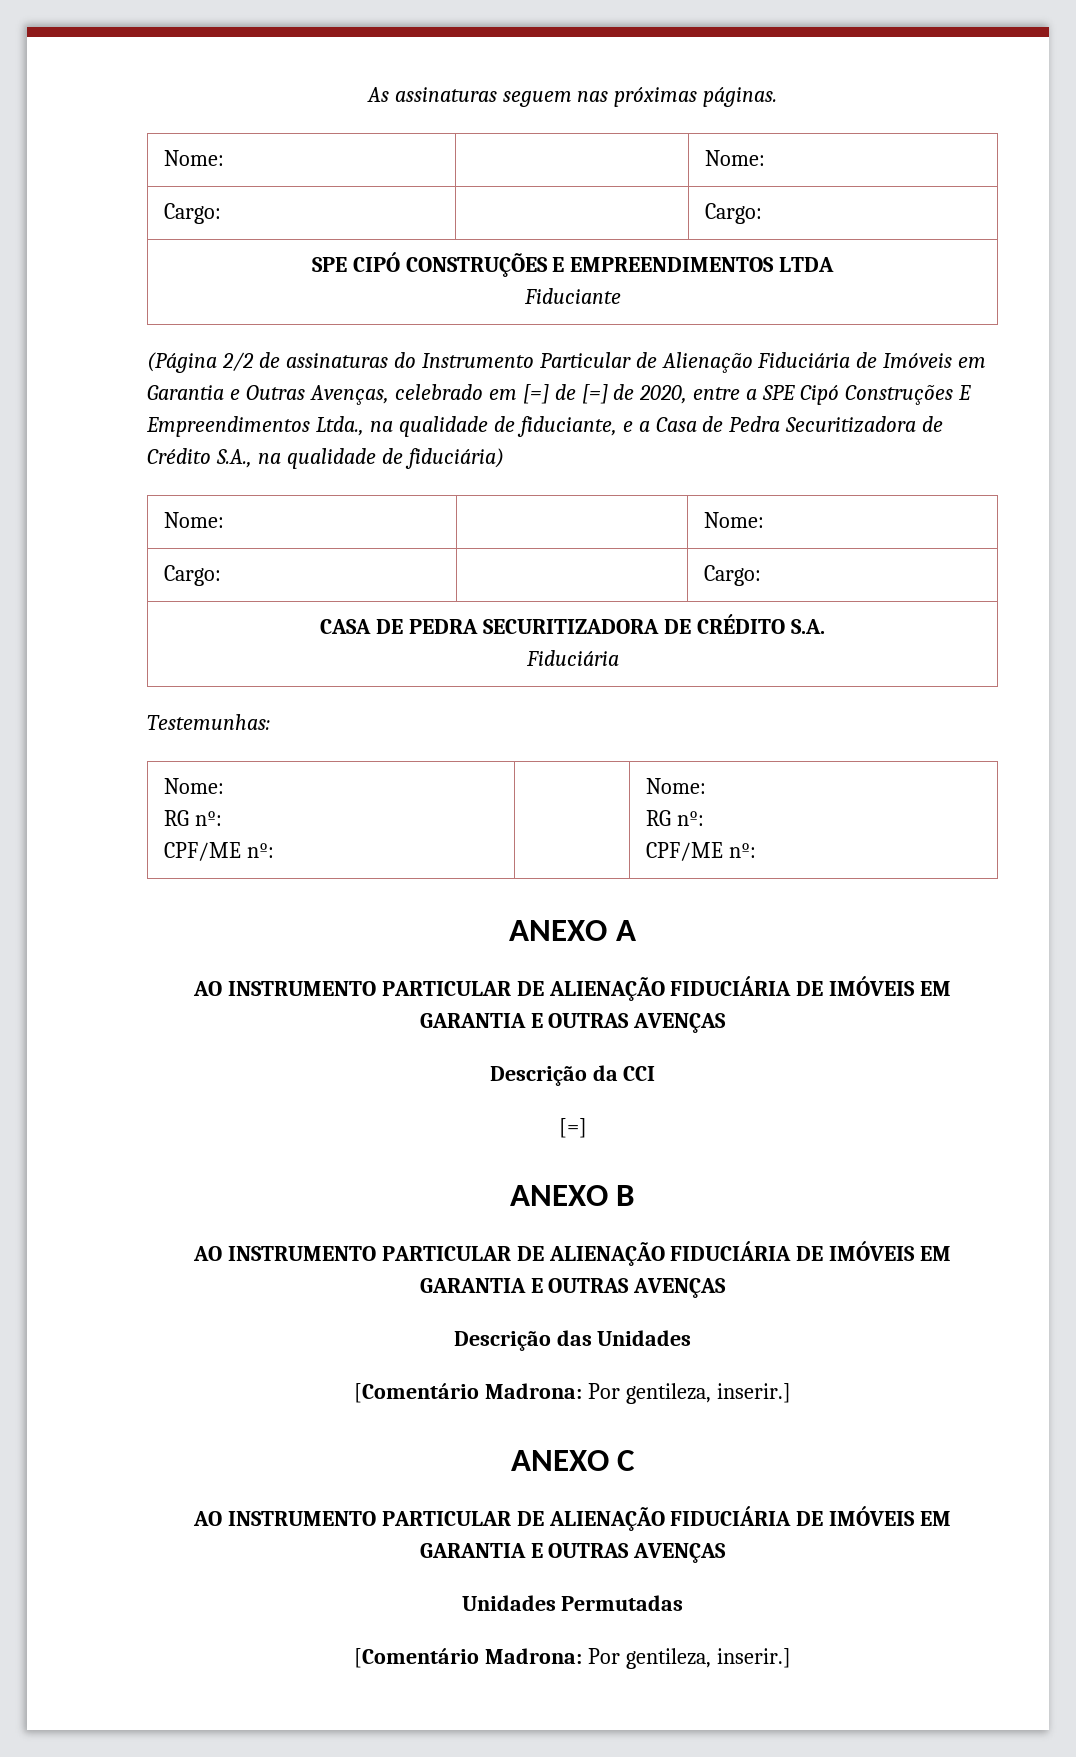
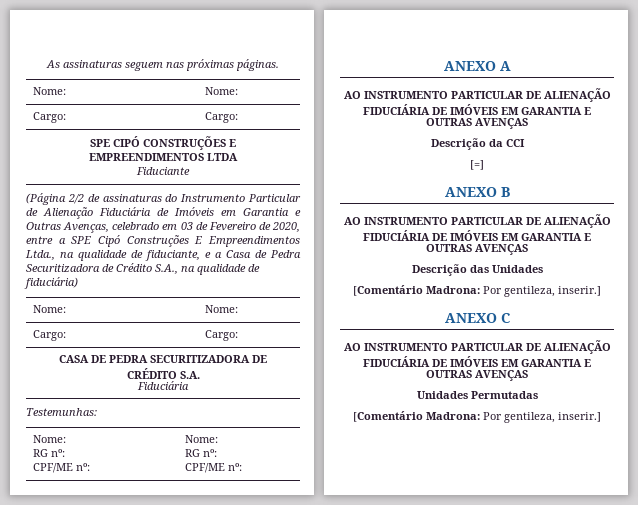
[522,384,608,404] [=] de [=] -> [180,222,256,231] 03 de Fevereiro

